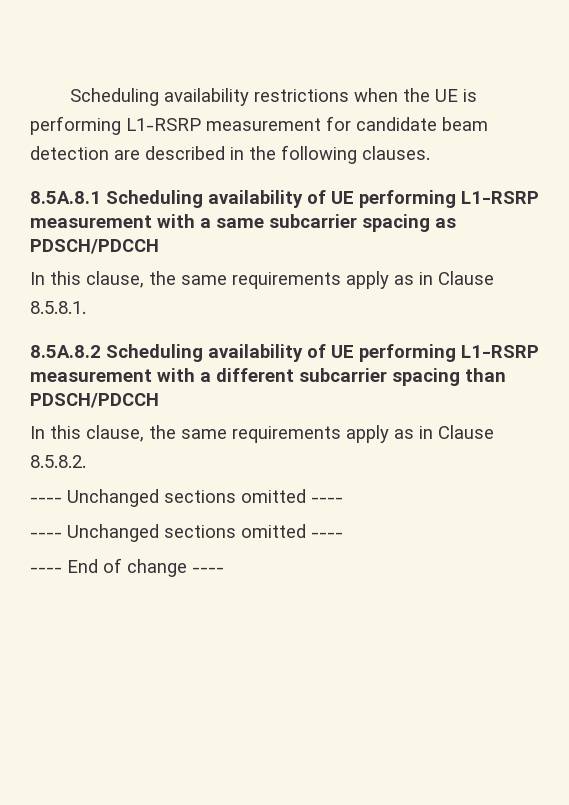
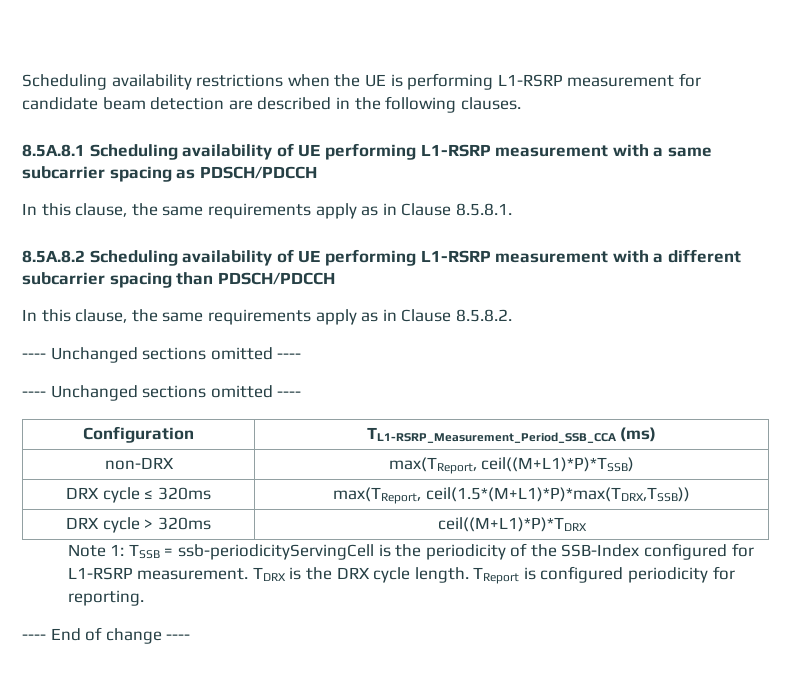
(343, 535) none -> [83,426,194,443] [366,427,657,443] [104,457,174,470] [388,457,635,474] [66,487,211,503] [333,487,690,504] [66,517,211,533] [437,517,587,532] [67,543,754,560] [67,566,735,584] [67,590,144,606] // Configuration | TL1-RSRP_Measurement_Period_SSB_CCA (ms) // non-DRX | max(TReport, ceil((M+L1)*P)*TSSB) // DRX cycle ≤ 320ms | max(TReport, ceil(1.5*(M+L1)*P)*max(TDRX,TSSB)) // DRX cycle > 320ms | ceil((M+L1)*P)*TDRX // Note 1: TSSB = ssb-periodicityServingCell is the periodicity of the SSB-Index configured for L1-RSRP measurement. TDRX is the DRX cycle length. TReport is configured periodicity for reporting.

